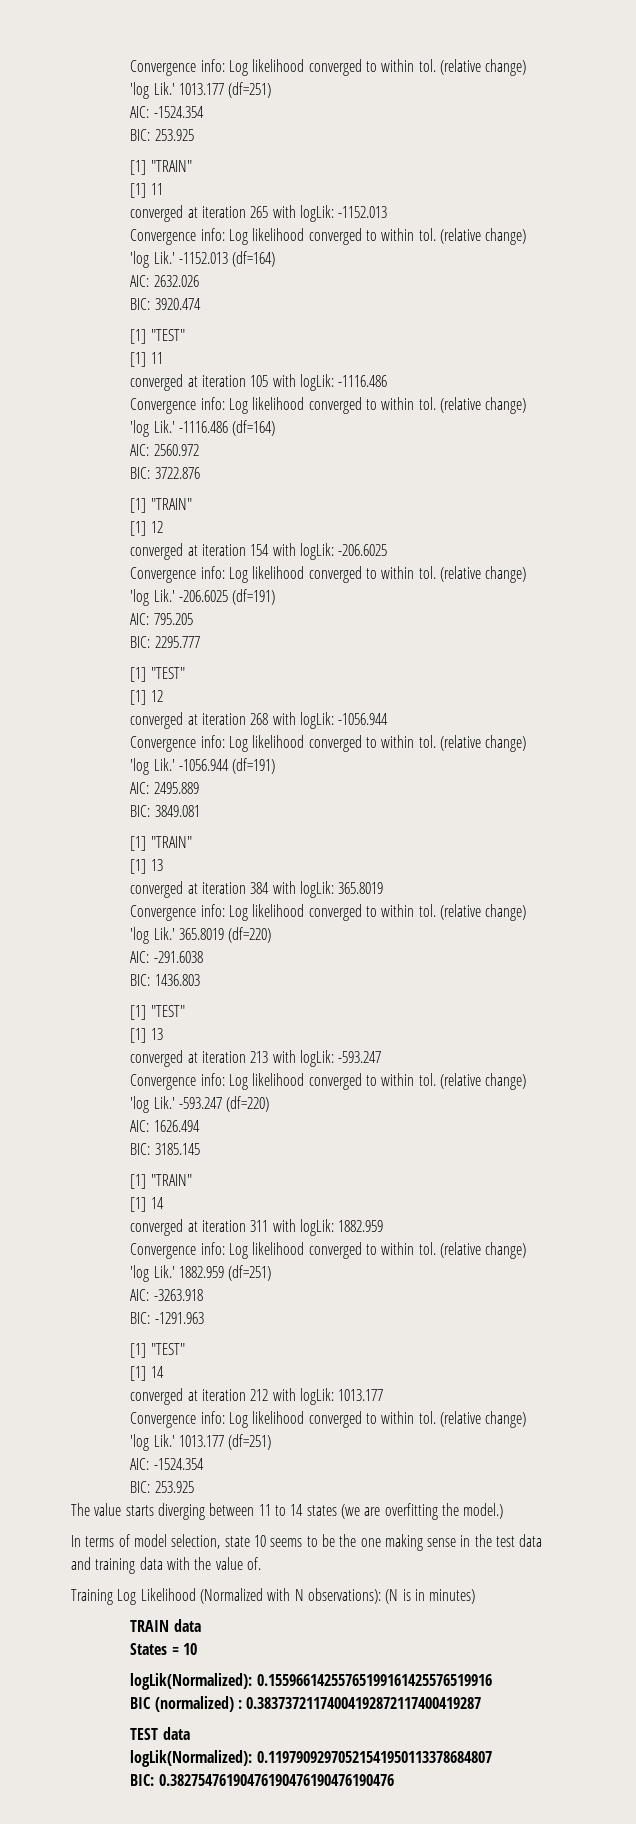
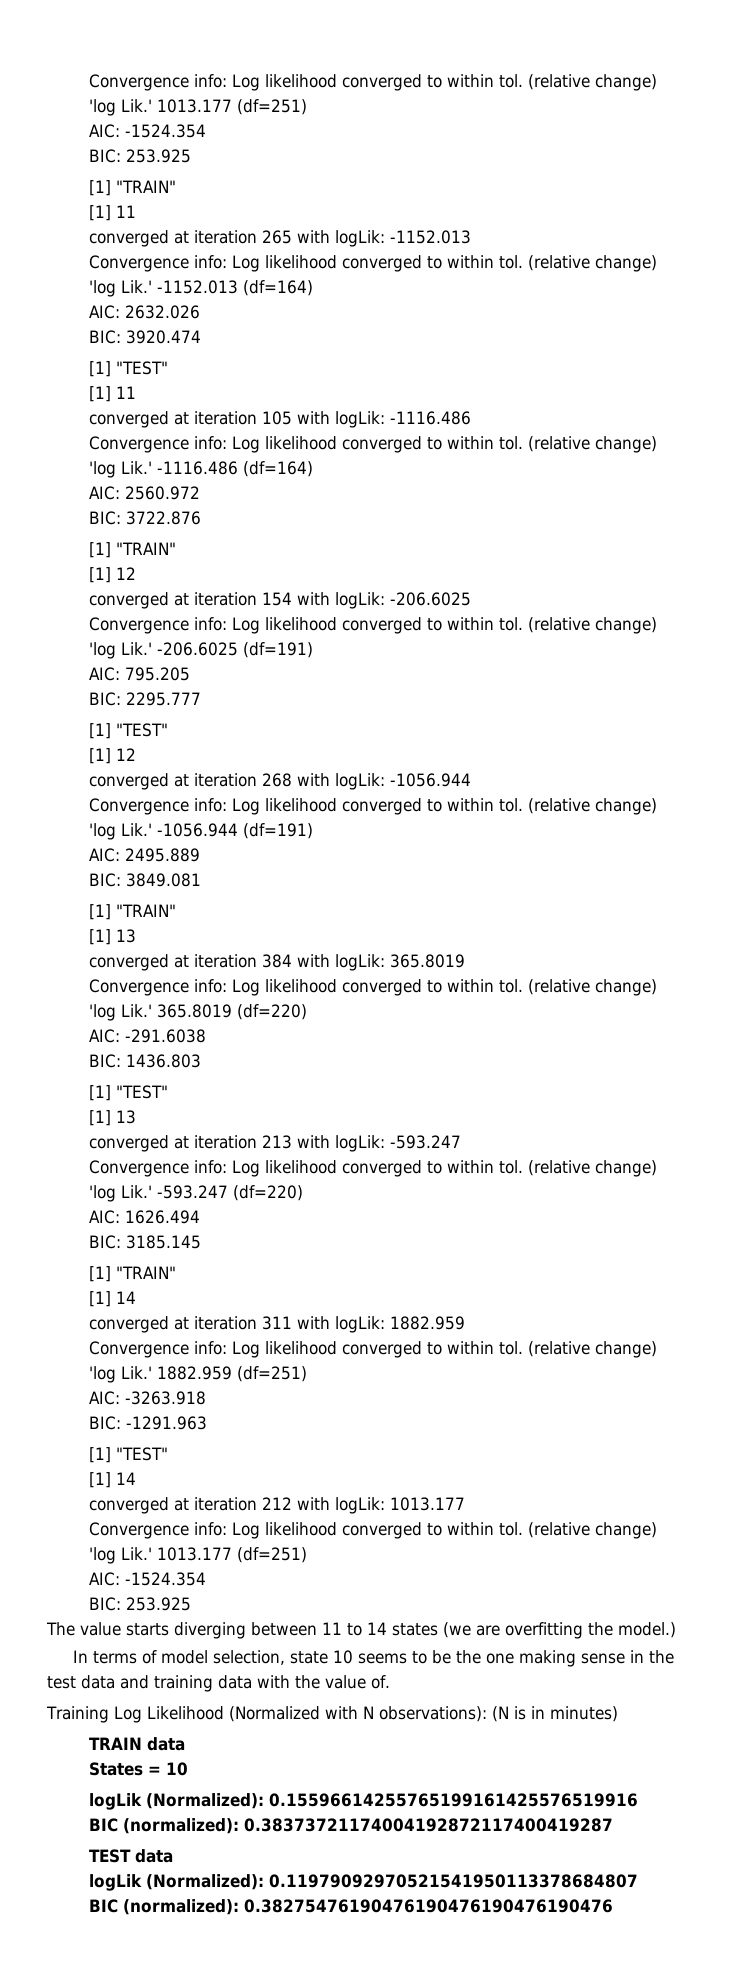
[130,1673,253,1690] logLik(Normalized): -> [88,1793,264,1810] logLik (Normalized):
[154,1696,243,1712] (normalized) : -> [122,1818,239,1834] (normalized):
[130,1750,253,1767] logLik(Normalized): -> [88,1874,264,1891] logLik (Normalized):
[130,1774,155,1786] BIC: -> [88,1899,239,1915] BIC (normalized):

